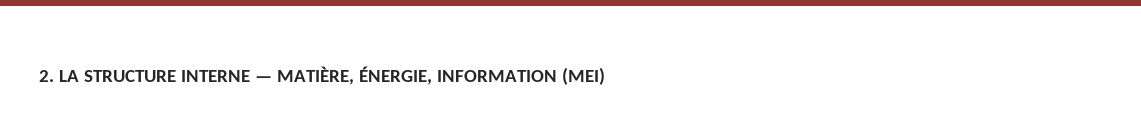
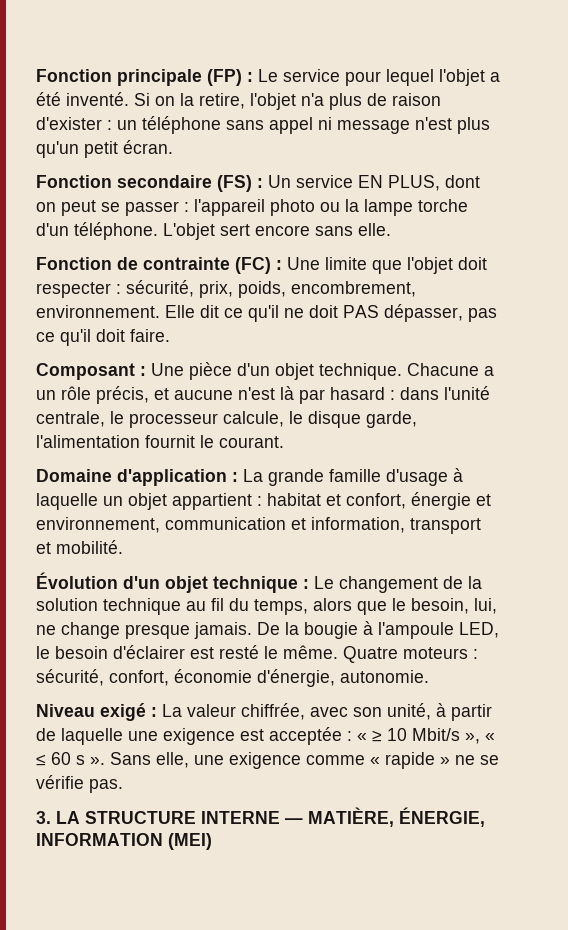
[39,70,54,82] 2. -> [36,69,500,86] [36,92,441,110] [36,116,490,134] [36,140,173,158] [36,175,480,192] [36,199,468,216] [36,222,391,240] [36,257,487,274] [36,280,416,298] [36,304,497,322] [36,329,170,346] [36,362,494,380] [36,386,490,404] [36,411,417,428] [36,435,284,448] [36,468,463,486] [36,492,491,510] [36,517,481,534] [36,540,123,554] [36,572,482,593] [36,598,497,615] [36,621,499,639] [36,645,478,663] [36,669,429,687] [36,703,492,721] [36,727,495,745] [36,752,499,769] [36,775,123,793] [36,811,51,824] Fonction principale (FP) : Le service pour lequel l'objet a été inventé. Si on la retire, l'objet n'a plus de raison d'exister : un téléphone sans appel ni message n'est plus qu'un petit écran. // Fonction secondaire (FS) : Un service EN PLUS, dont on peut se passer : l'appareil photo ou la lampe torche d'un téléphone. L'objet sert encore sans elle. // Fonction de contrainte (FC) : Une limite que l'objet doit respecter : sécurité, prix, poids, encombrement, environnement. Elle dit ce qu'il ne doit PAS dépasser, pas ce qu'il doit faire. // Composant : Une pièce d'un objet technique. Chacune a un rôle précis, et aucune n'est là par hasard : dans l'unité centrale, le processeur calcule, le disque garde, l'alimentation fournit le courant. // Domaine d'application : La grande famille d'usage à laquelle un objet appartient : habitat et confort, énergie et environnement, communication et information, transport et mobilité. // Évolution d'un objet technique : Le changement de la solution technique au fil du temps, alors que le besoin, lui, ne change presque jamais. De la bougie à l'ampoule LED, le besoin d'éclairer est resté le même. Quatre moteurs : sécurité, confort, économie d'énergie, autonomie. // Niveau exigé : La valeur chiffrée, avec son unité, à partir de laquelle une exigence est acceptée : « ≥ 10 Mbit/s », « ≤ 60 s ». Sans elle, une exigence comme « rapide » ne se vérifie pas. // 3.

